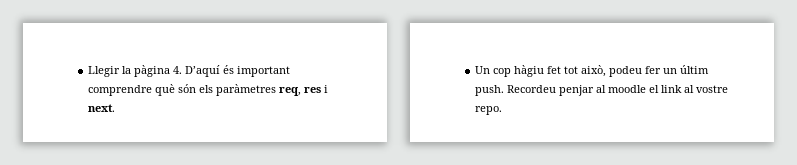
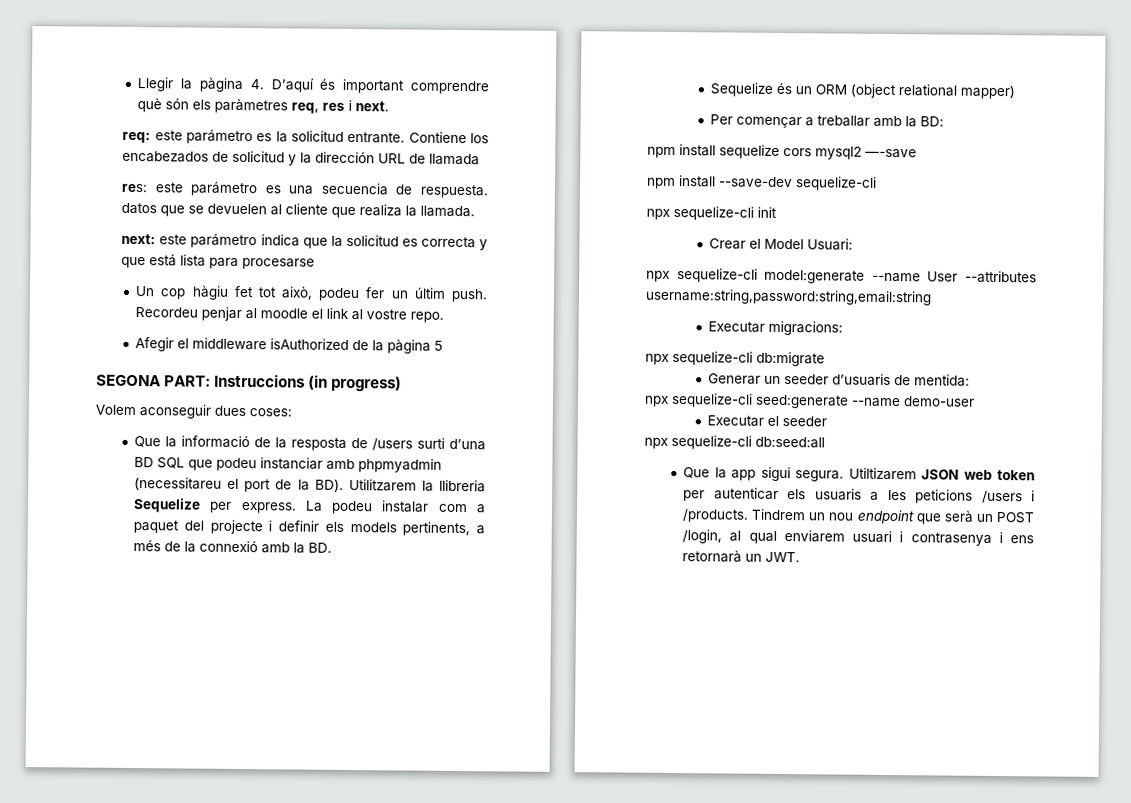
(116, 108) none -> [122,129,489,145] [122,150,481,166] [121,181,488,199] [121,202,476,219] [121,233,488,251] [121,254,316,270] // req: este parámetro es la solicitud entrante. Contiene los encabezados de solicitud y la dirección URL de llamada // res: este parámetro es una secuencia de respuesta. datos que se devuelen al cliente que realiza la llamada. // next: este parámetro indica que la solicitud es correcta y que está lista para procesarse
(503, 110) none -> [135,337,444,354] [96,373,403,392] [95,404,292,419] [134,435,487,451] [134,457,443,473] [134,477,486,493] [133,498,487,515] [133,519,485,537] [133,540,333,554] [710,82,1016,100] [710,114,945,129] [647,144,917,160] [646,175,877,191] [646,205,777,221] [709,238,854,251] [646,268,1037,284] [645,288,932,306] [708,320,844,336] [645,350,825,367] [708,373,971,387] [644,392,975,409] [707,415,828,427] [644,434,825,450] [683,466,1035,482] [683,487,1035,504] [682,508,1034,525] [682,529,1034,546] [682,550,801,563] // Afegir el middleware isAuthorized de la pàgina 5 // SEGONA PART: Instruccions (in progress) // Volem aconseguir dues coses: // Que la informació de la resposta de /users surti d’una BD SQL que podeu instanciar amb phpmyadmin (necessitareu el port de la BD). Utilitzarem la llibreria Sequelize per express. La podeu instalar com a paquet del projecte i definir els models pertinents, a més de la connexió amb la BD. // Sequelize és un ORM (object relational mapper) // Per començar a treballar amb la BD: // npm install sequelize cors mysql2 —-save // npm install --save-dev sequelize-cli // npx sequelize-cli init // Crear el Model Usuari: // npx sequelize-cli model:generate --name User --attributes username:string,password:string,email:string // Executar migracions: // npx sequelize-cli db:migrate // Generar un seeder d’usuaris de mentida: // npx sequelize-cli seed:generate --name demo-user // Executar el seeder // npx sequelize-cli db:seed:all // Que la app sigui segura. Utiltizarem JSON web token per autenticar els usuaris a les peticions /users i /products. Tindrem un nou endpoint que serà un POST /login, al qual enviarem usuari i contrasenya i ens retornarà un JWT.

